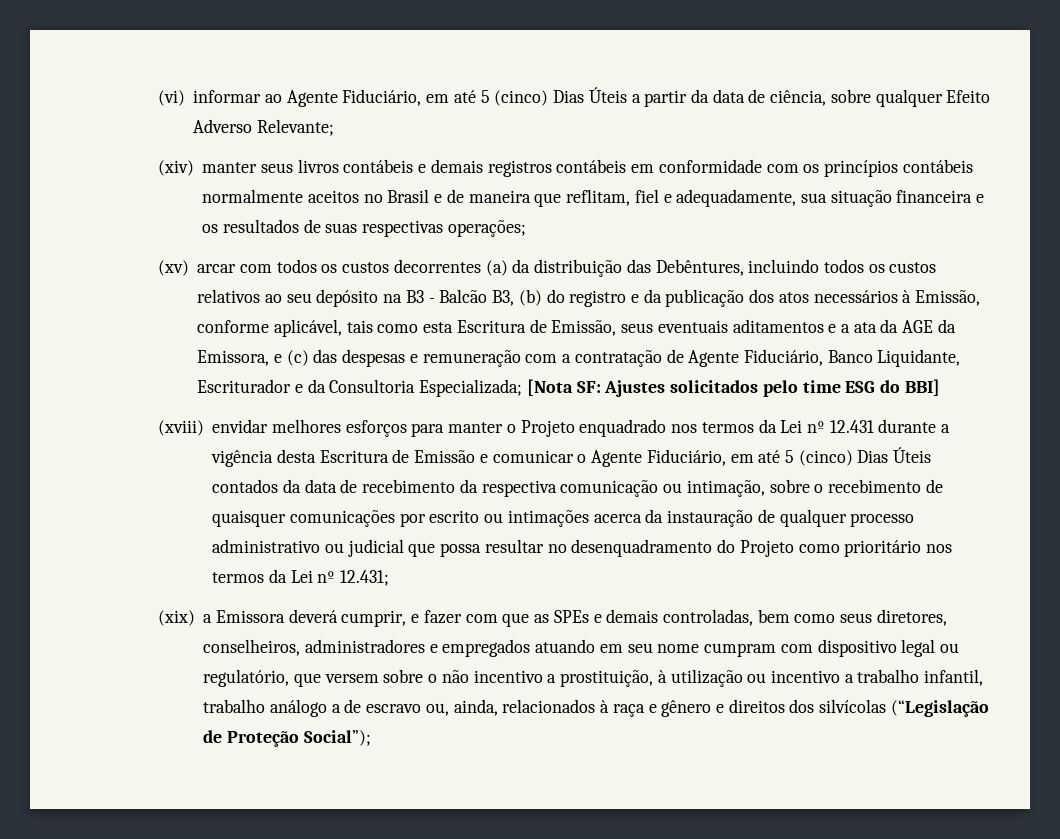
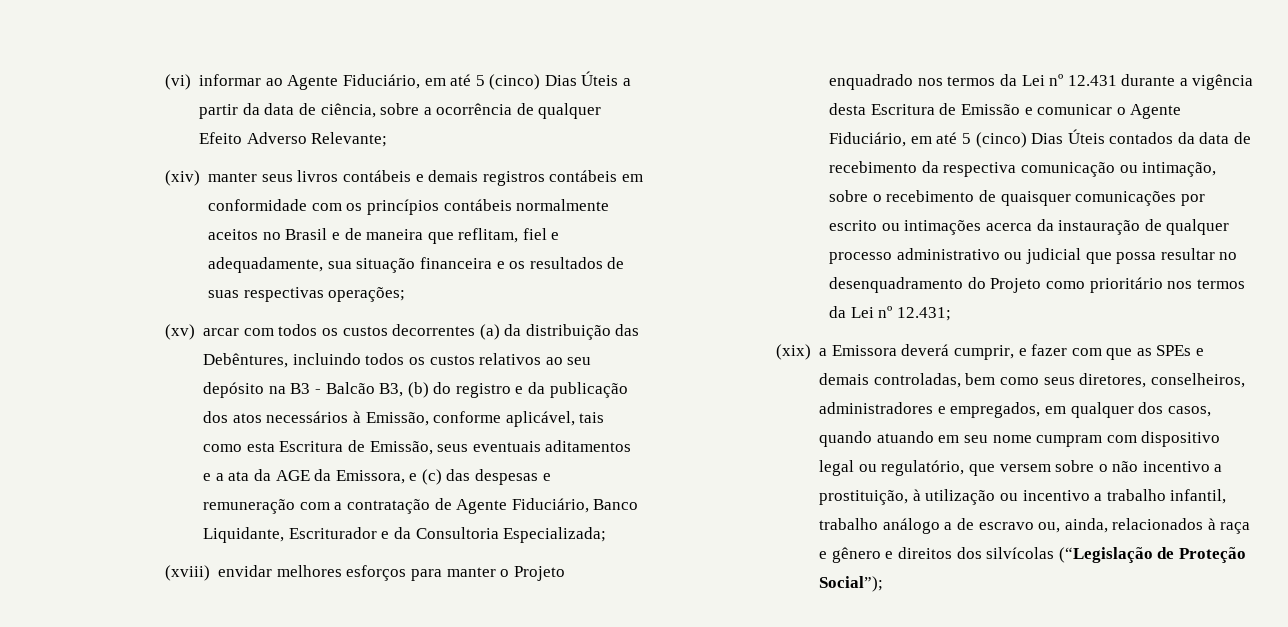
(871, 96) none -> [423,103,534,115] a ocorrência de
[526,379,940,397] [Nota SF: Ajustes solicitados pelo time ESG do BBI] -> (607, 535) none
[442,639,531,657] empregados -> [950,402,1211,418] [819,431,873,447] empregados, em qualquer dos casos, quando

